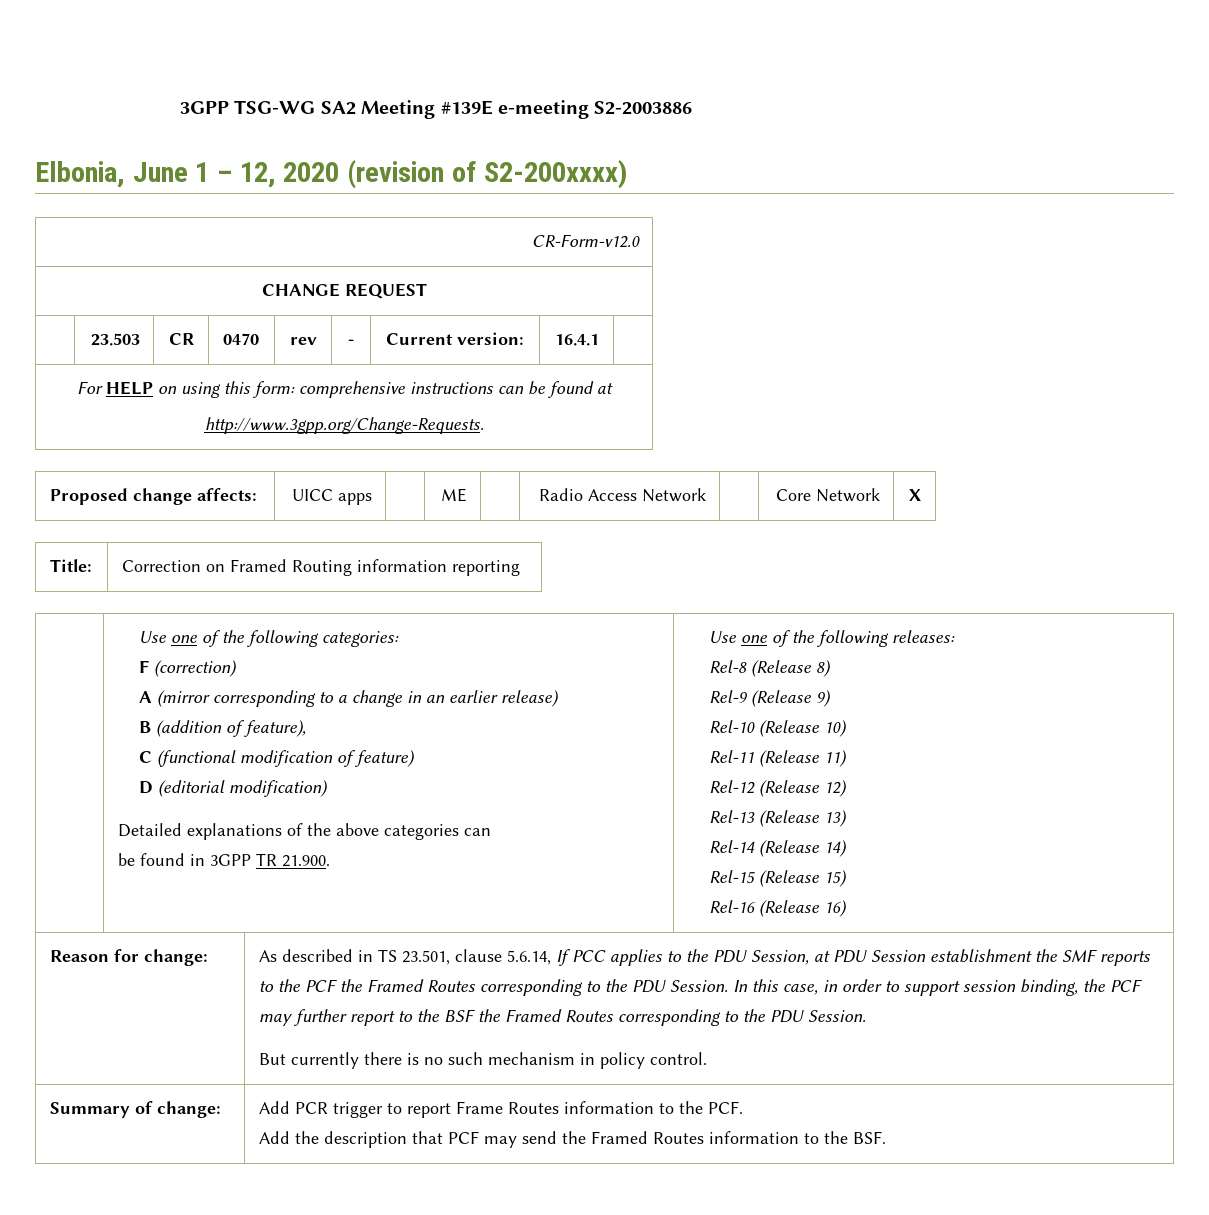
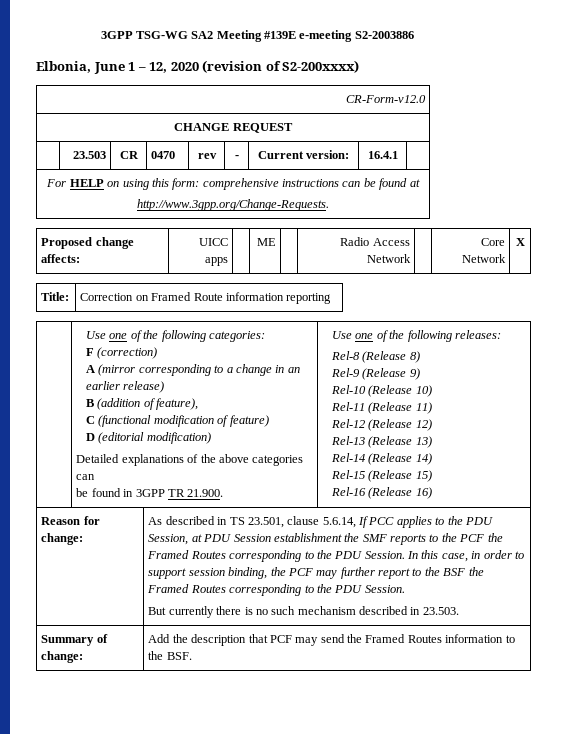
[291,560,352,576] Routing -> [193,293,223,301] Route
[579,1052,707,1069] in policy control. -> [359,606,459,615] described in 23.503.
[294,1101,743,1118] [258,1131,290,1144] PCR trigger to report Frame Routes information to the PCF. // Add -> (171, 638) none

